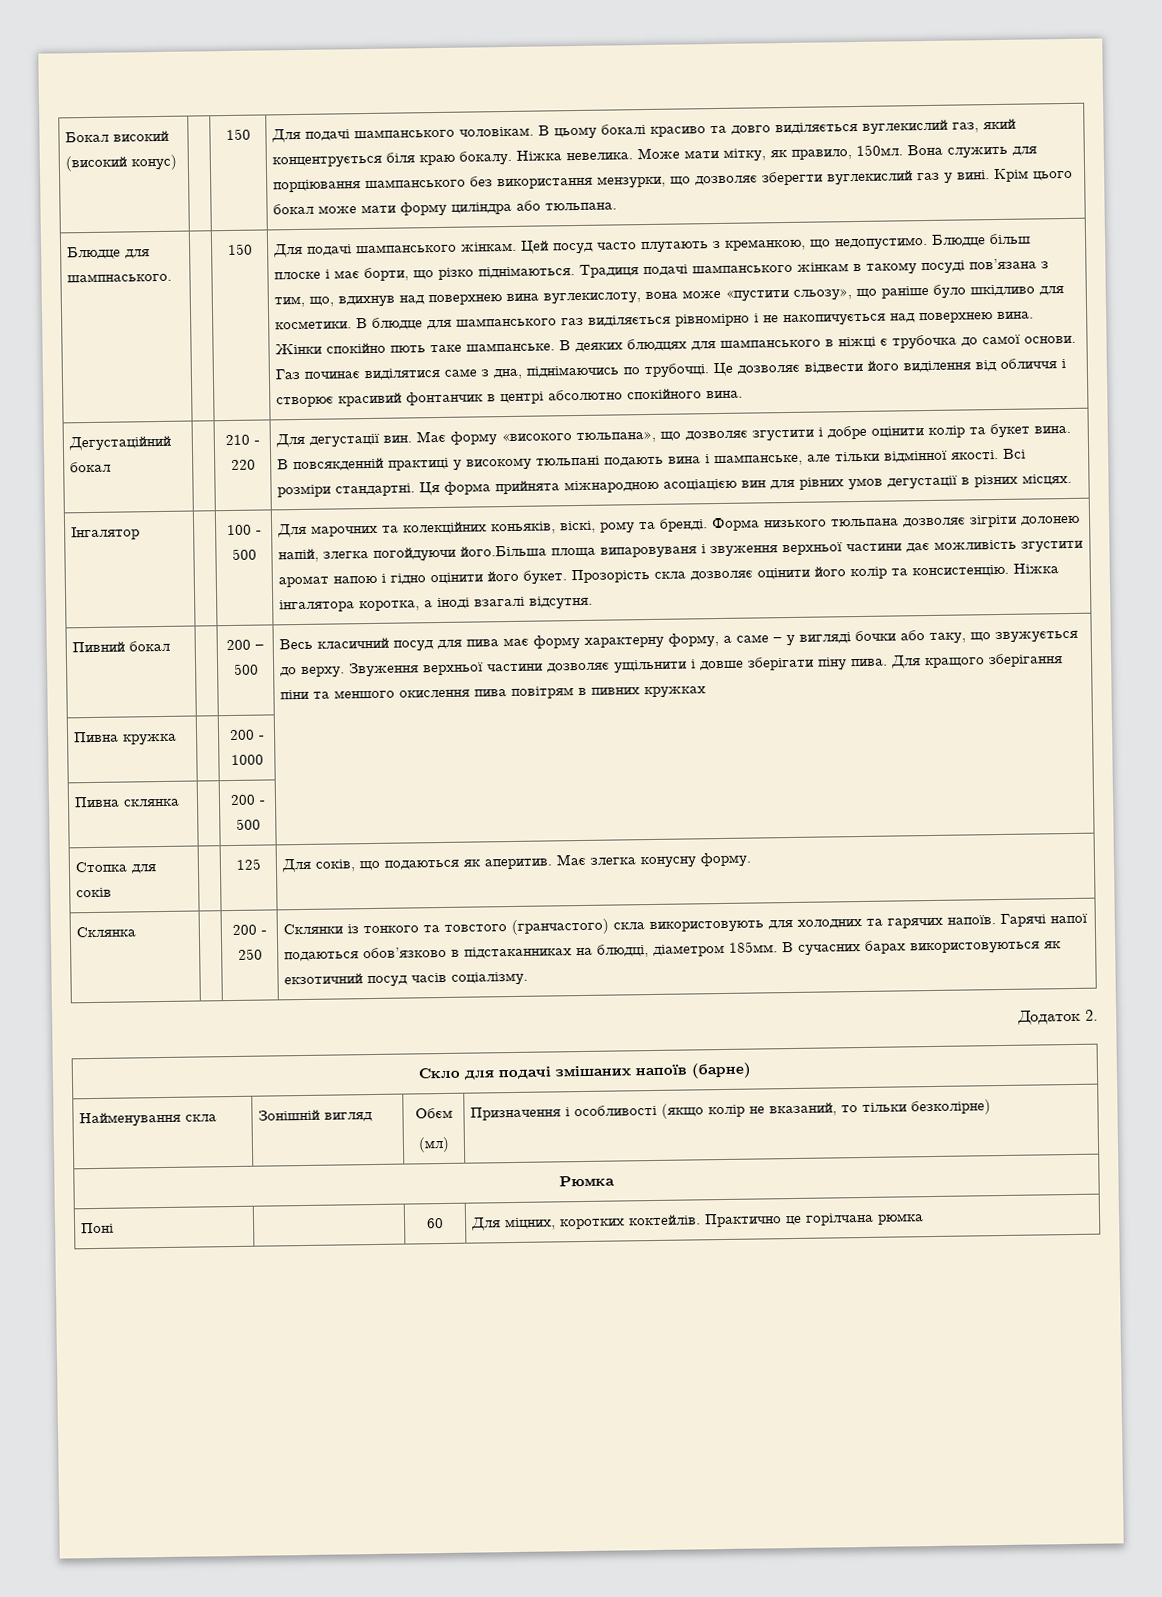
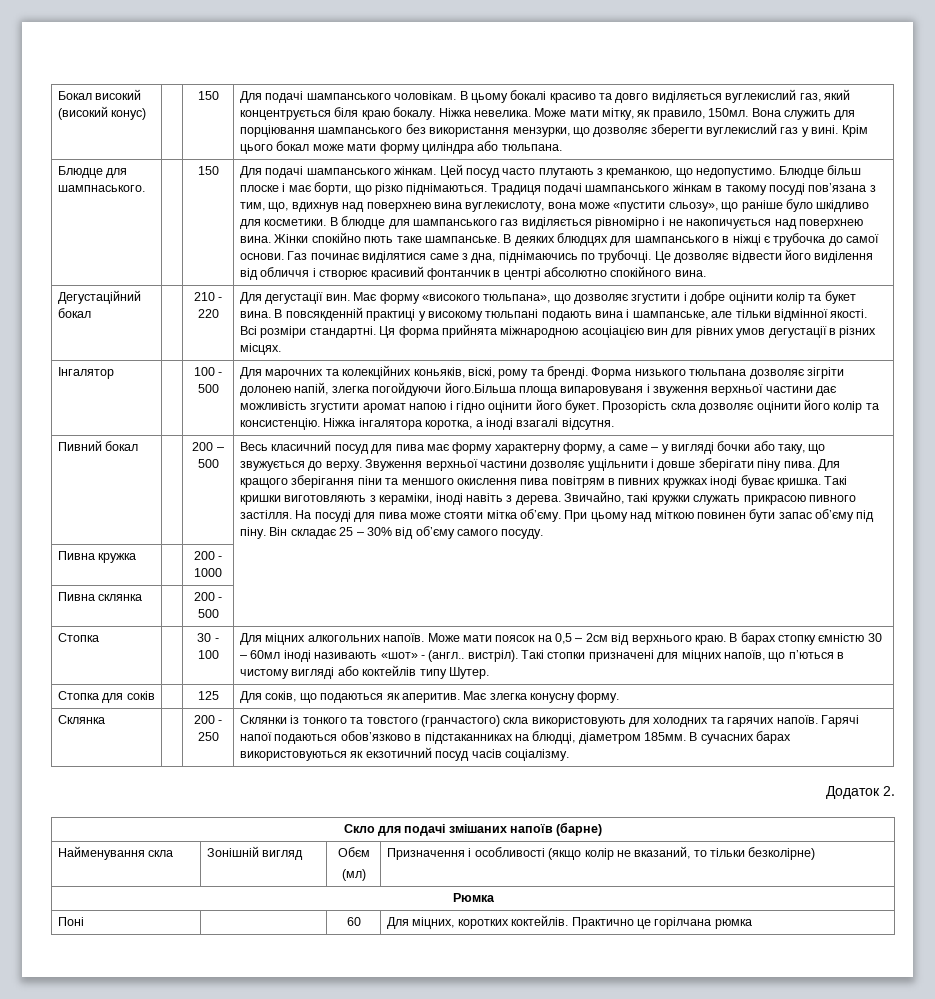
(706, 692) none -> [710,475,848,488] [240,491,856,505] [240,509,875,522] [240,526,544,539] іноді буває кришка. Такі кришки виготовляють з кераміки, іноді навіть з дерева. Звичайно, такі кружки служать прикрасою пивного застілля. На посуді для пива може стояти мітка об’єму. При цьому над міткою повинен бути запас об’єму під піну. Він складає 25 – 30% від об’єму самого посуду.
(261, 824) none -> [58,633,100,642] [197,633,219,642] [197,650,219,659] [240,632,882,645] [240,650,845,662] [240,665,489,679] // Стопка | | 30 - 100 | Для міцних алкогольних напоїв. Може мати поясок на 0,5 – 2см від верхнього краю. В барах стопку ємністю 30 – 60мл іноді називають «шот» - (англ.. вистріл). Такі стопки призначені для міцних напоїв, що п’ються в чистому вигляді або коктейлів типу Шутер.

